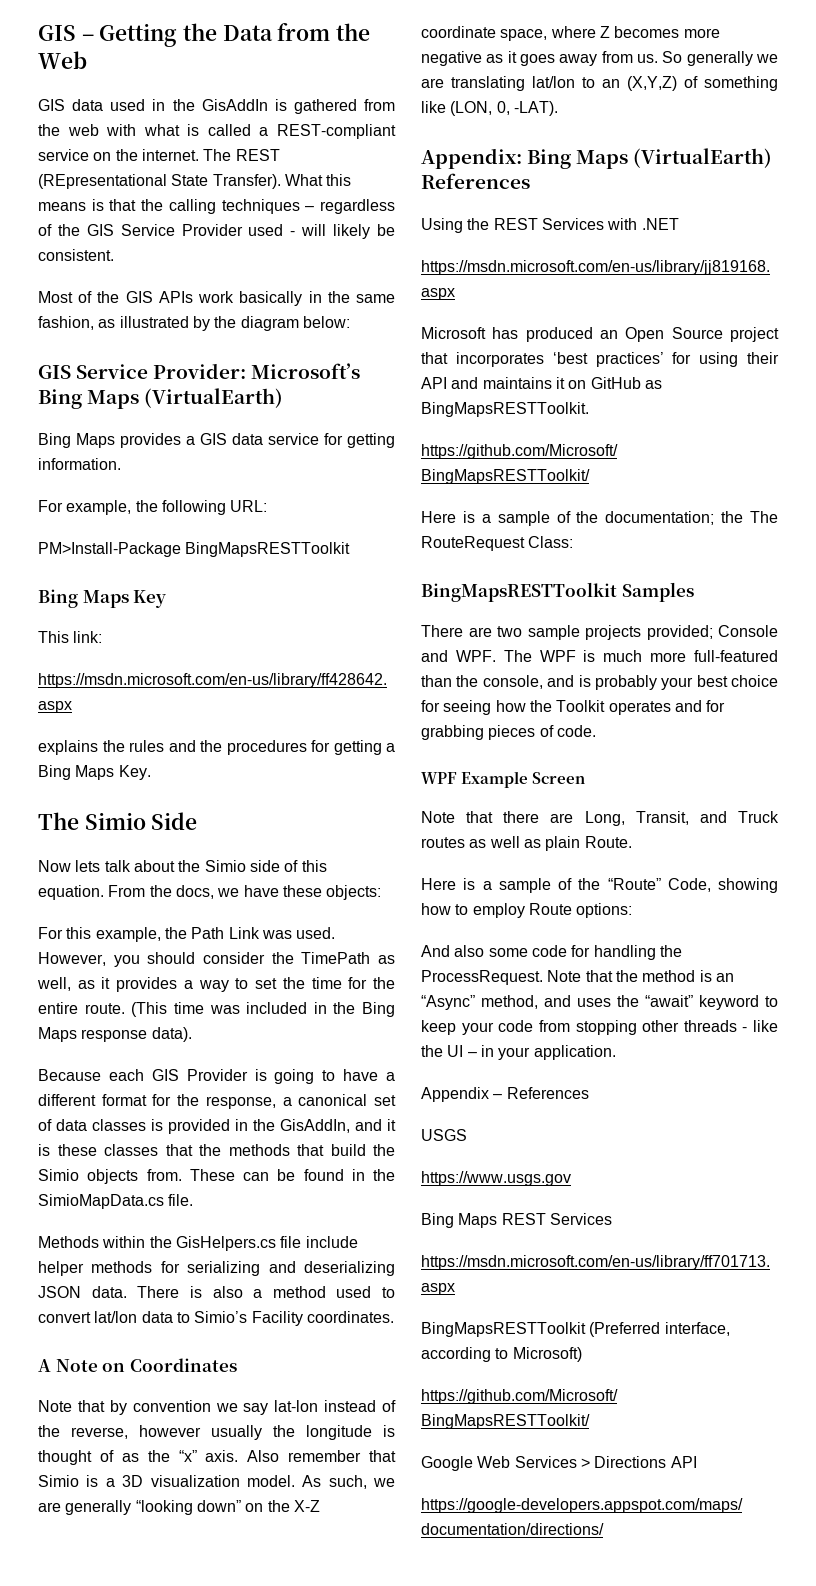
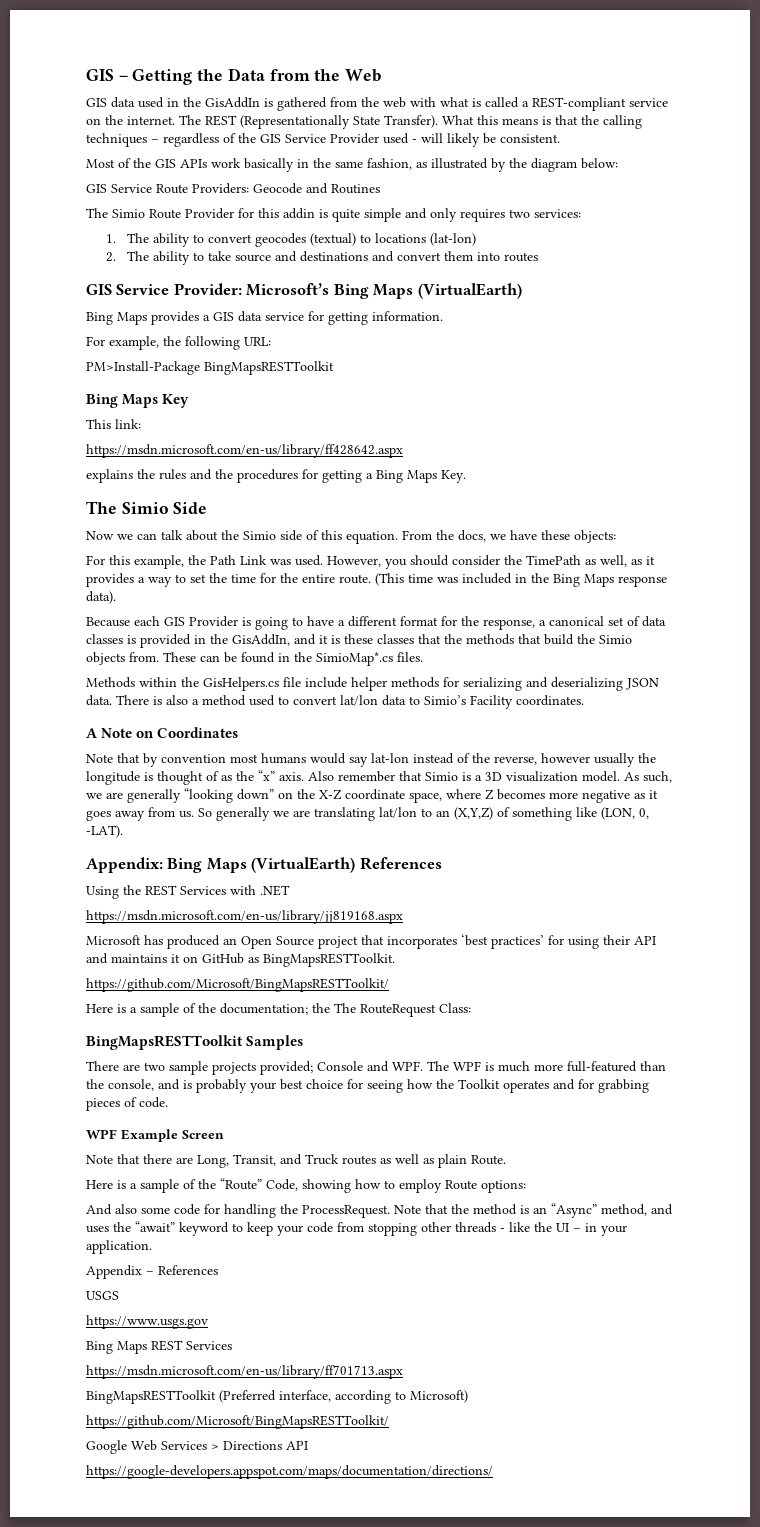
[38,174,167,189] (REpresentational -> [240,115,350,129] (Representationally
(350, 322) none -> [86,183,380,194] [86,208,581,222] [106,233,476,247] [106,251,538,265] // GIS Service Route Providers: Geocode and Routines // The Simio Route Provider for this addin is quite simple and only requires two services: // 1. The ability to convert geocodes (textual) to locations (lat-lon) // 2. The ability to take source and destinations and convert them into routes
[75,860,101,872] lets -> [117,533,157,540] we can
[38,1194,194,1209] SimioMapData.cs file. -> [316,652,423,666] SimioMap*.cs files.
[215,1403,238,1412] we -> [230,753,346,764] most humans would

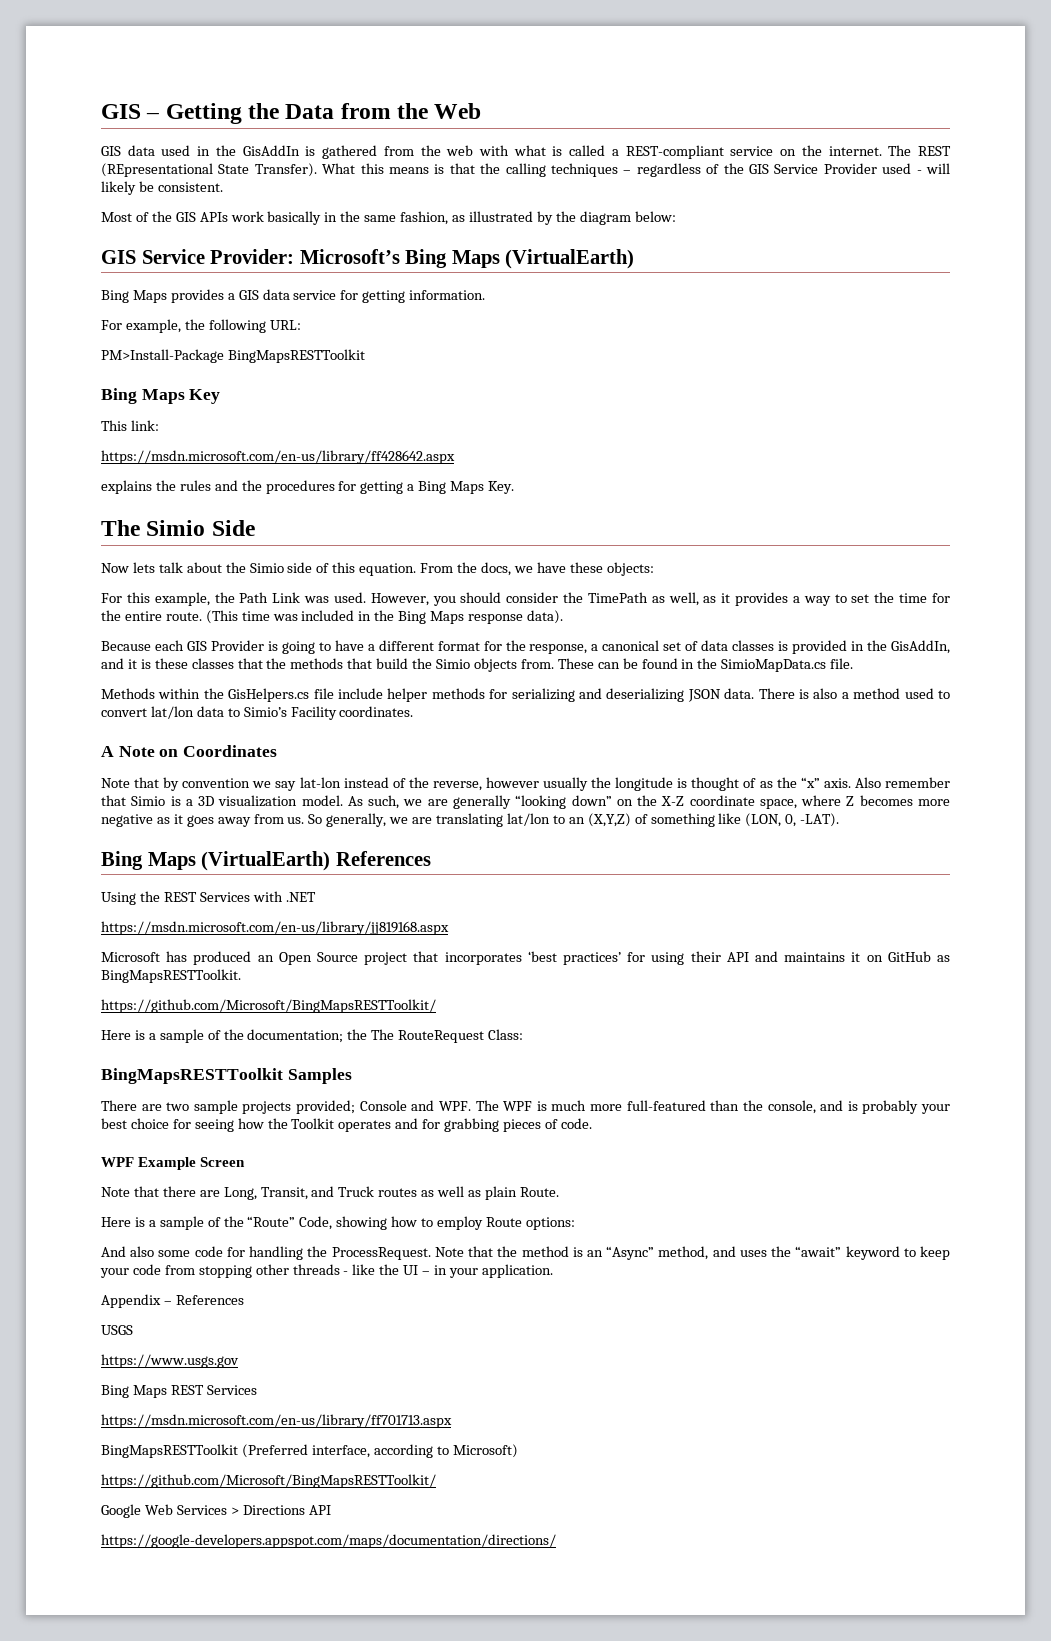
[240,115,350,129] (Representationally -> [101,163,213,177] (REpresentational
[86,183,380,194] [86,208,581,222] [106,233,476,247] [106,251,538,265] // GIS Service Route Providers: Geocode and Routines // The Simio Route Provider for this addin is quite simple and only requires two services: // 1. The ability to convert geocodes (textual) to locations (lat-lon) // 2. The ability to take source and destinations and convert them into routes -> (676, 216) none
[117,533,157,540] we can -> [132,562,155,573] lets
[316,652,423,666] SimioMap*.cs files. -> [721,658,854,672] SimioMapData.cs file.
[230,753,346,764] most humans would -> [252,781,272,788] we
[216,807,270,821] generally -> [326,813,387,827] generally,
[86,857,163,873] Appendix: -> (840, 820) none

